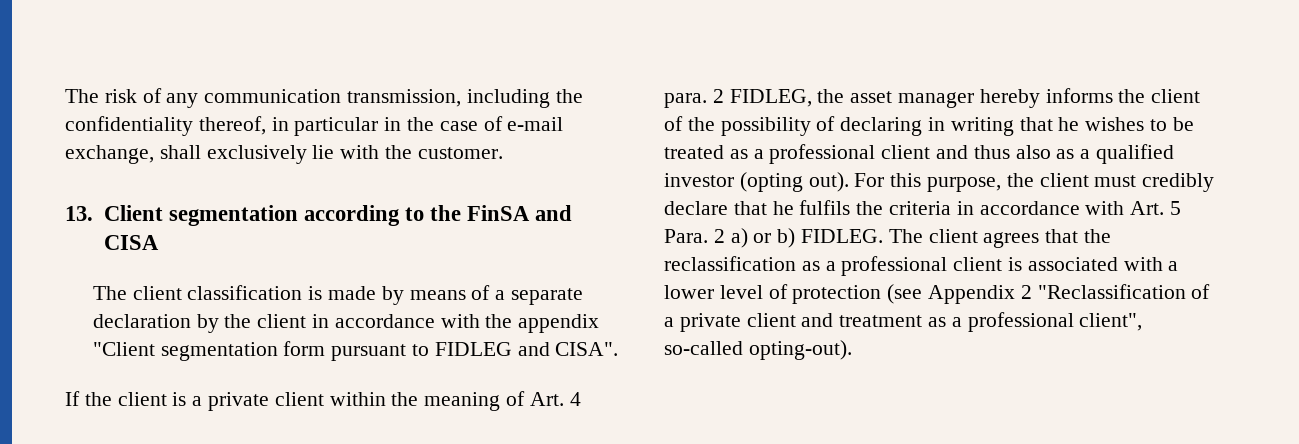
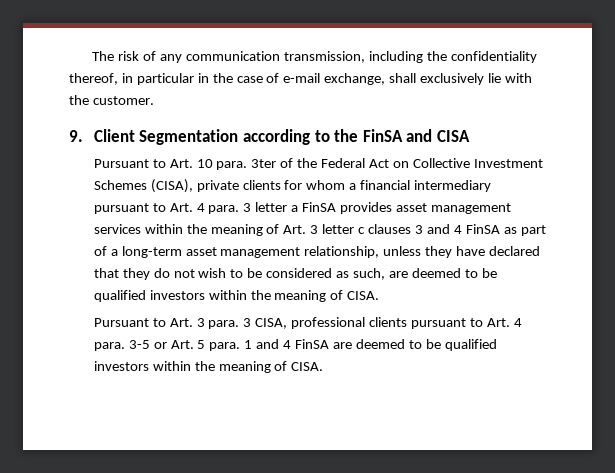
[65,205,298,226] 13. Client segmentation -> [69,129,239,145] 9. Client Segmentation
[92,285,584,305] [92,314,600,333] [92,341,619,361] [65,391,324,411] The client classification is made by means of a separate declaration by the client in accordance with the appendix "Client segmentation form pursuant to FIDLEG and CISA". // If the client is a private client -> [93,158,543,170] [93,179,492,193] [93,202,511,214] [93,224,141,234] Pursuant to Art. 10 para. 3ter of the Federal Act on Collective Investment Schemes (CISA), private clients for whom a financial intermediary pursuant to Art. 4 para. 3 letter a FinSA provides asset management services
[569,392,581,406] [664,88,1201,108] [664,116,1194,136] [664,144,1175,164] [664,172,1215,192] [664,200,1182,215] [664,228,1112,248] [664,256,1179,276] [664,284,1211,304] [664,312,1143,332] [664,340,852,360] 4 para. 2 FIDLEG, the asset manager hereby informs the client of the possibility of declaring in writing that he wishes to be treated as a professional client and thus also as a qualified investor (opting out). For this purpose, the client must credibly declare that he fulfils the criteria in accordance with Art. 5 Para. 2 a) or b) FIDLEG. The client agrees that the reclassification as a professional client is associated with a lower level of protection (see Appendix 2 "Reclassification of a private client and treatment as a professional client", so-called opting-out). -> [310,224,546,236] [93,246,541,258] [93,268,497,280] [93,290,380,302] [93,317,522,329] [93,339,497,351] [93,361,324,373] 3 letter c clauses 3 and 4 FinSA as part of a long-term asset management relationship, unless they have declared that they do not wish to be considered as such, are deemed to be qualified investors within the meaning of CISA. // Pursuant to Art. 3 para. 3 CISA, professional clients pursuant to Art. 4 para. 3-5 or Art. 5 para. 1 and 4 FinSA are deemed to be qualified investors within the meaning of CISA.

